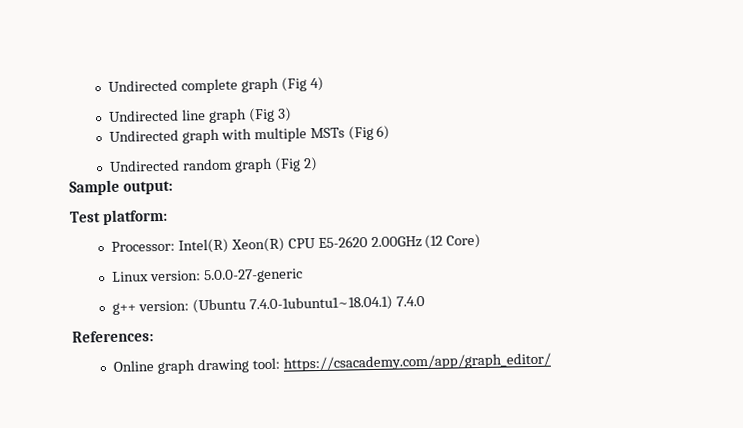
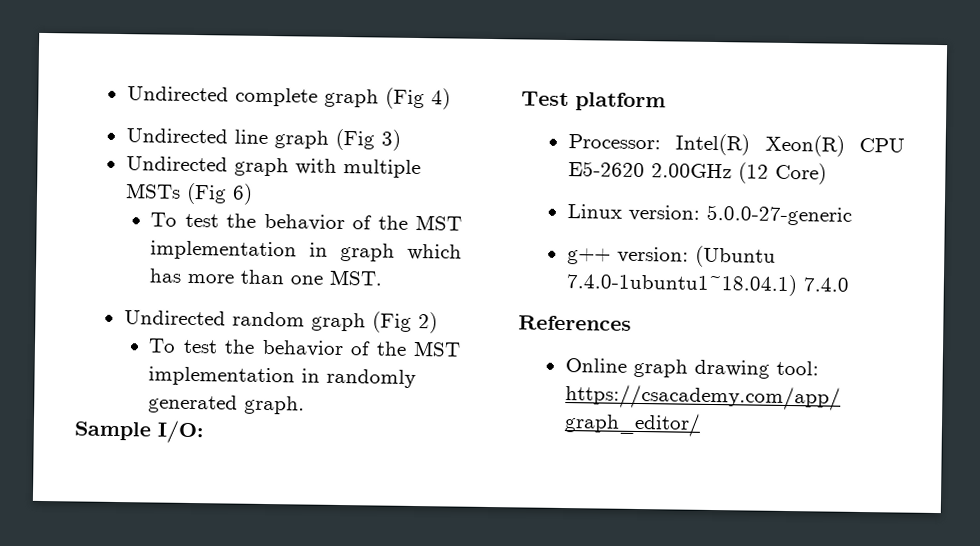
(391, 132) none -> [150,212,463,232] [150,240,462,262] [149,268,384,286] // To test the behavior of the MST implementation in graph which has more than one MST.
(318, 164) none -> [148,338,462,358] [148,366,417,389] [148,394,306,415] // To test the behavior of the MST implementation in randomly generated graph.
[122,180,173,195] output: -> [157,420,204,444] I/O:
[101,208,168,226] platform: -> [575,92,666,112] platform
[72,330,154,343] References: -> [518,315,632,331] References

